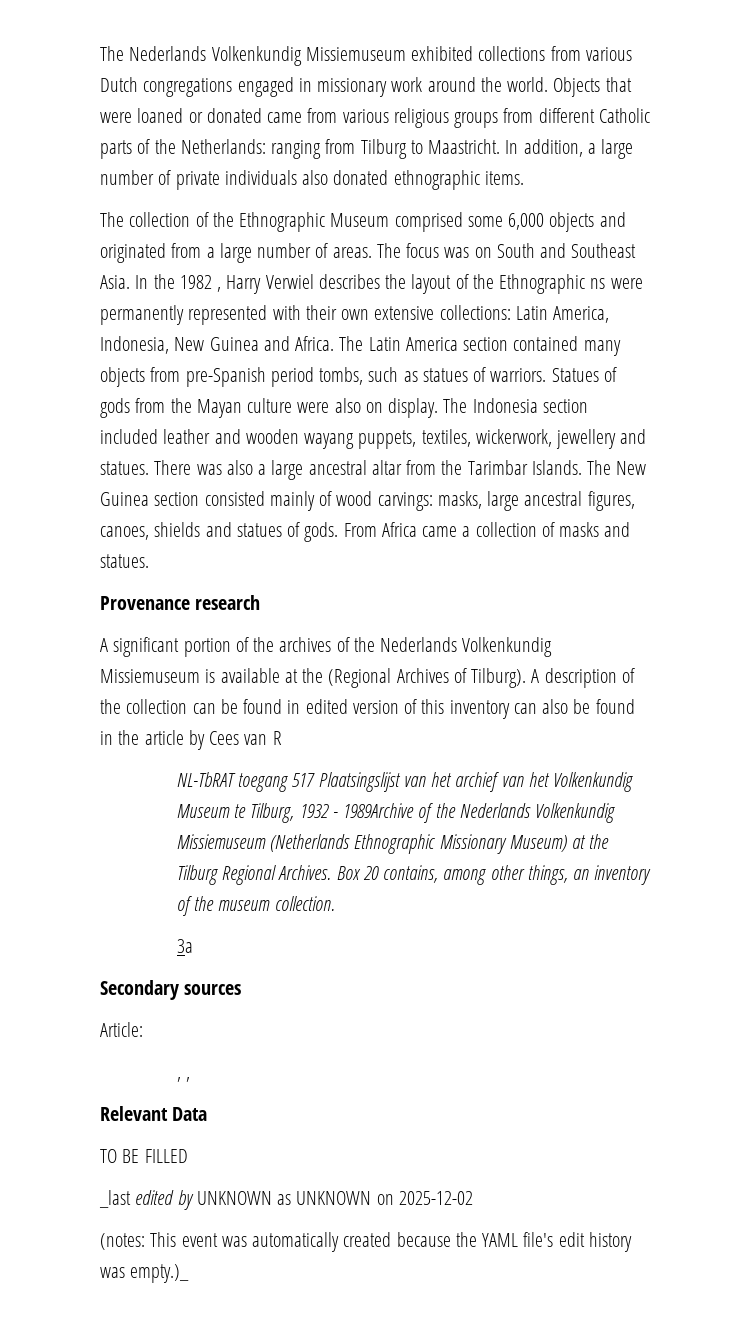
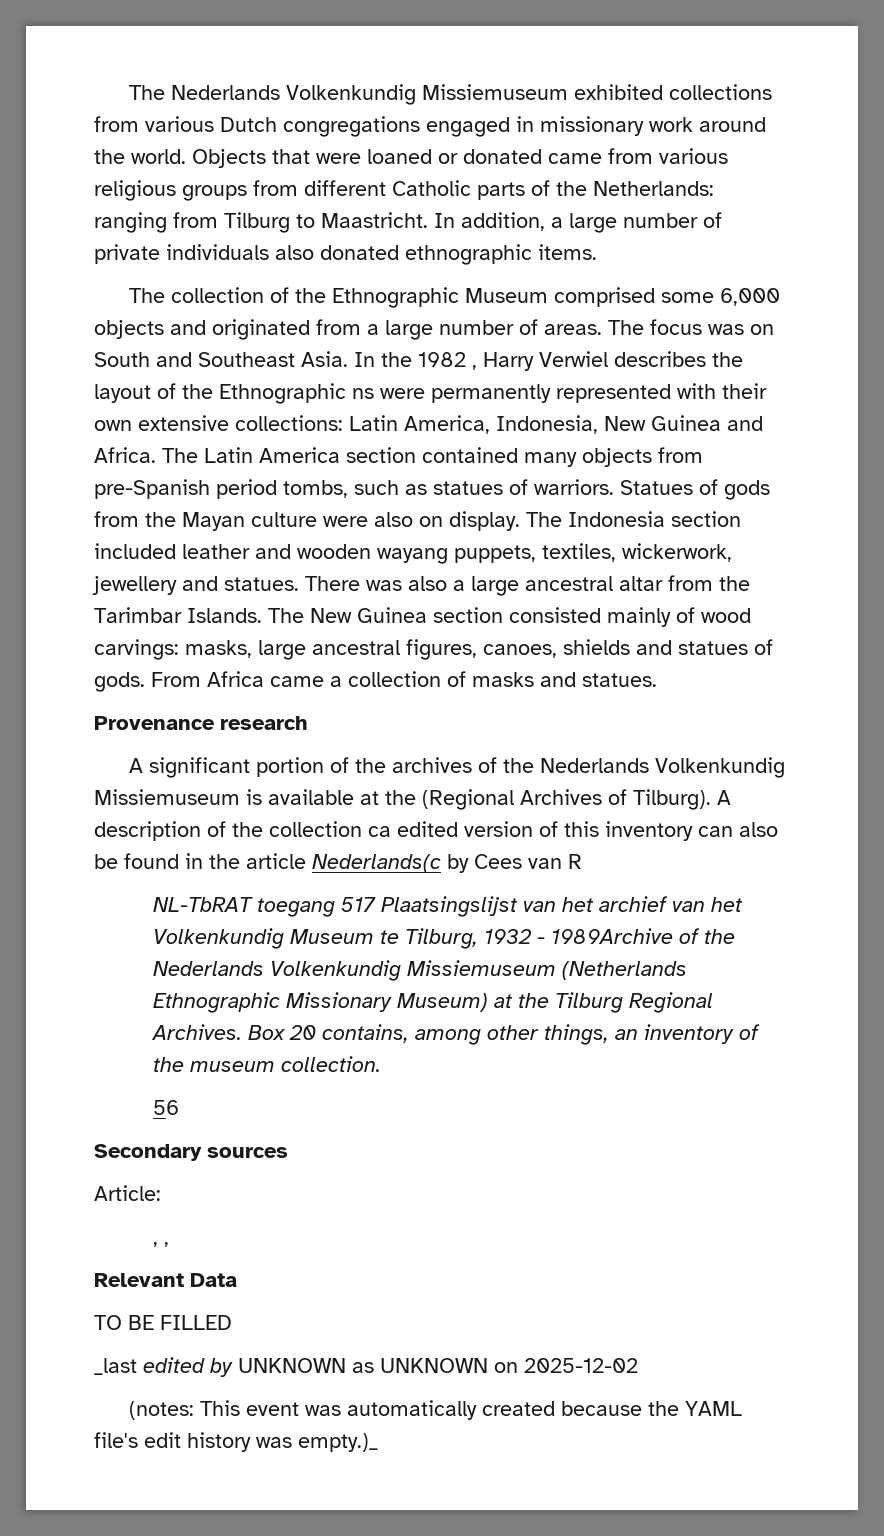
[192,699,301,714] can be found in -> [368,826,391,837] ca
(184, 737) none -> [312,854,441,873] Nederlands(c
[176,939,193,953] 3a -> [152,1100,179,1115] 56

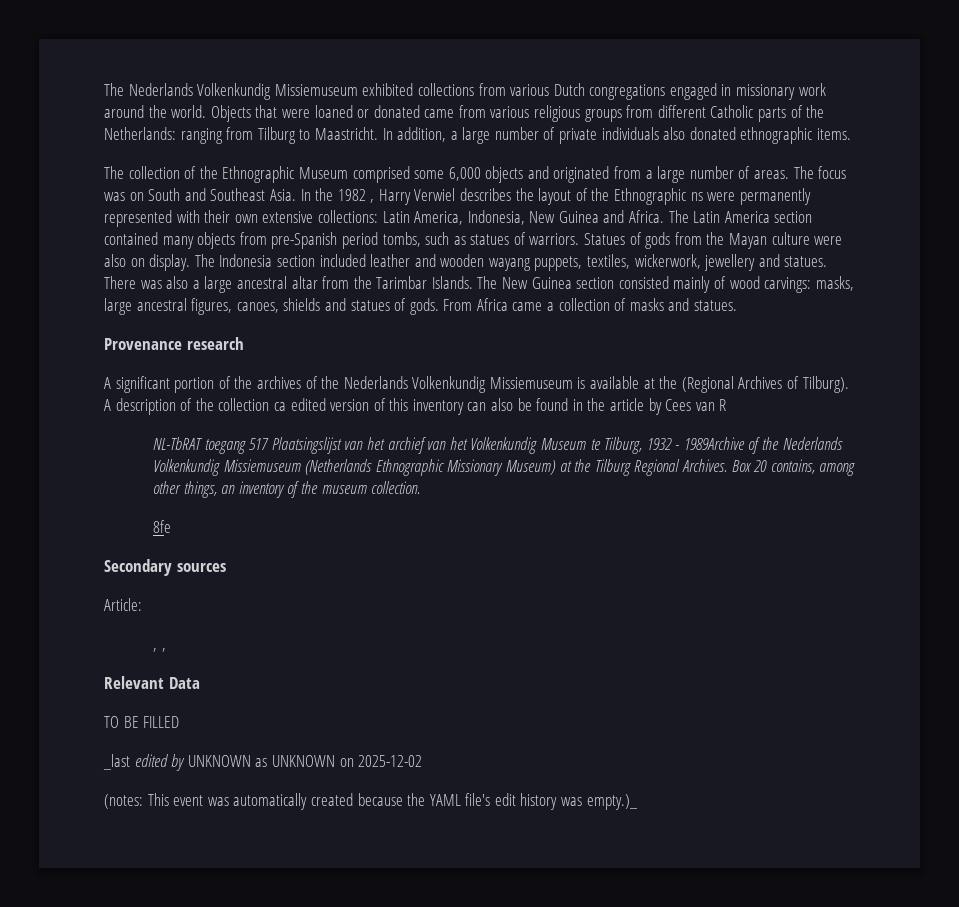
[312,854,441,873] Nederlands(c -> (645, 404) none
[152,1100,179,1115] 56 -> [153,520,172,533] 8fe

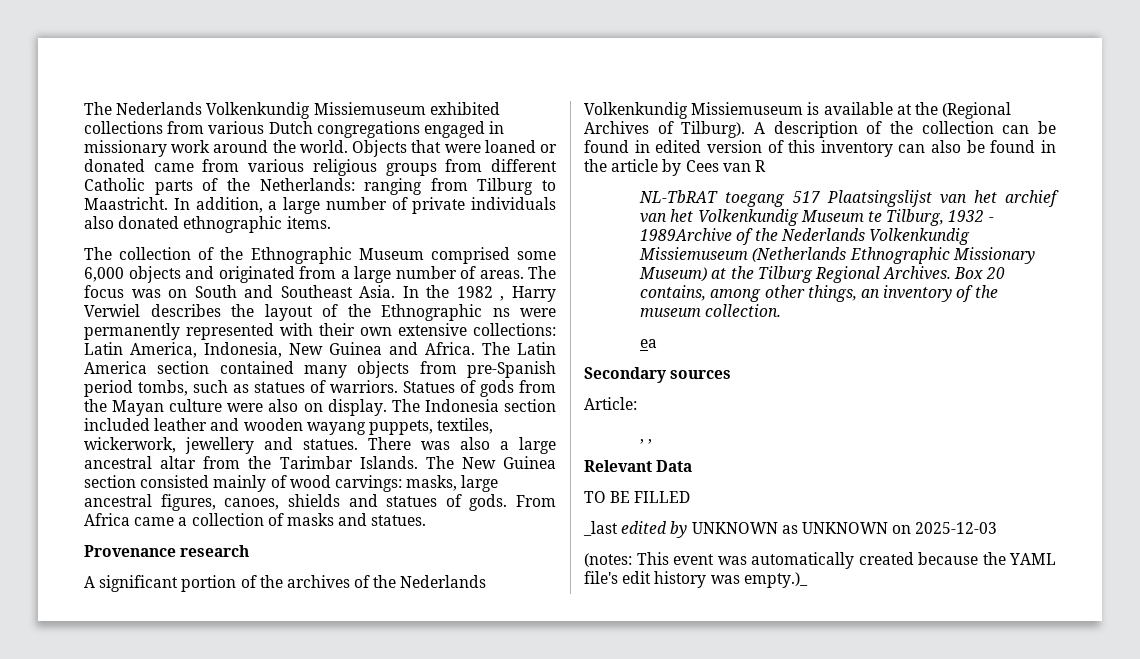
[273,402,286,411] ca -> [1002,121,1056,134] [584,140,650,153] can be found in
[153,520,172,533] 8fe -> [640,339,658,348] ea
[358,755,423,767] 2025-12-02 -> [915,522,998,534] 2025-12-03

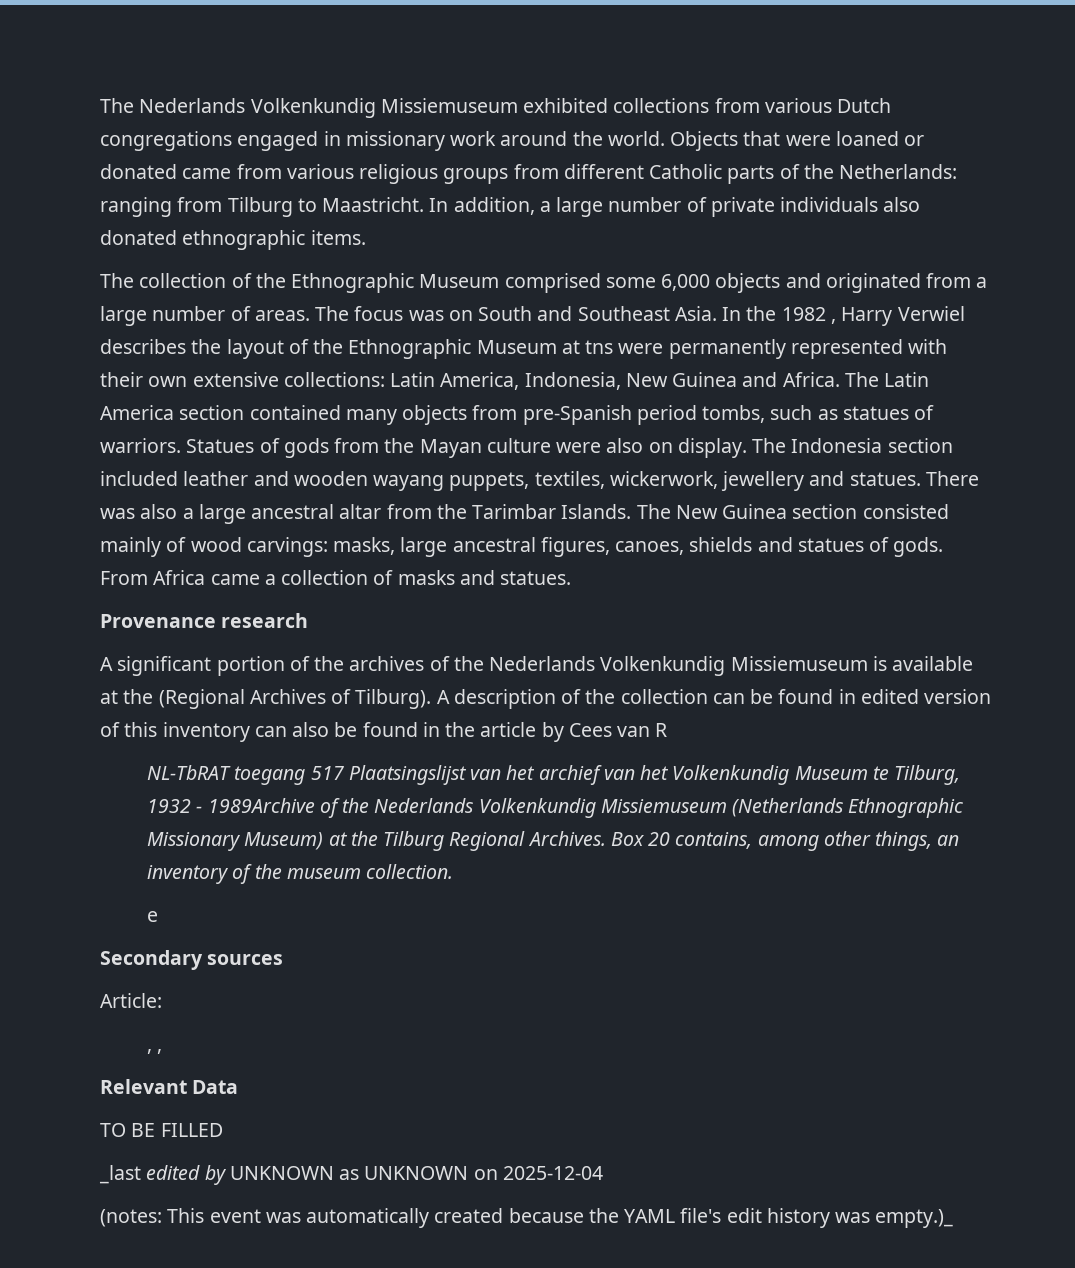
[492,308,510,317] ns -> [476,340,614,354] Museum at tns
[640,339,658,348] ea -> [146,911,158,922] e
[915,522,998,534] 2025-12-03 -> [502,1166,603,1180] 2025-12-04

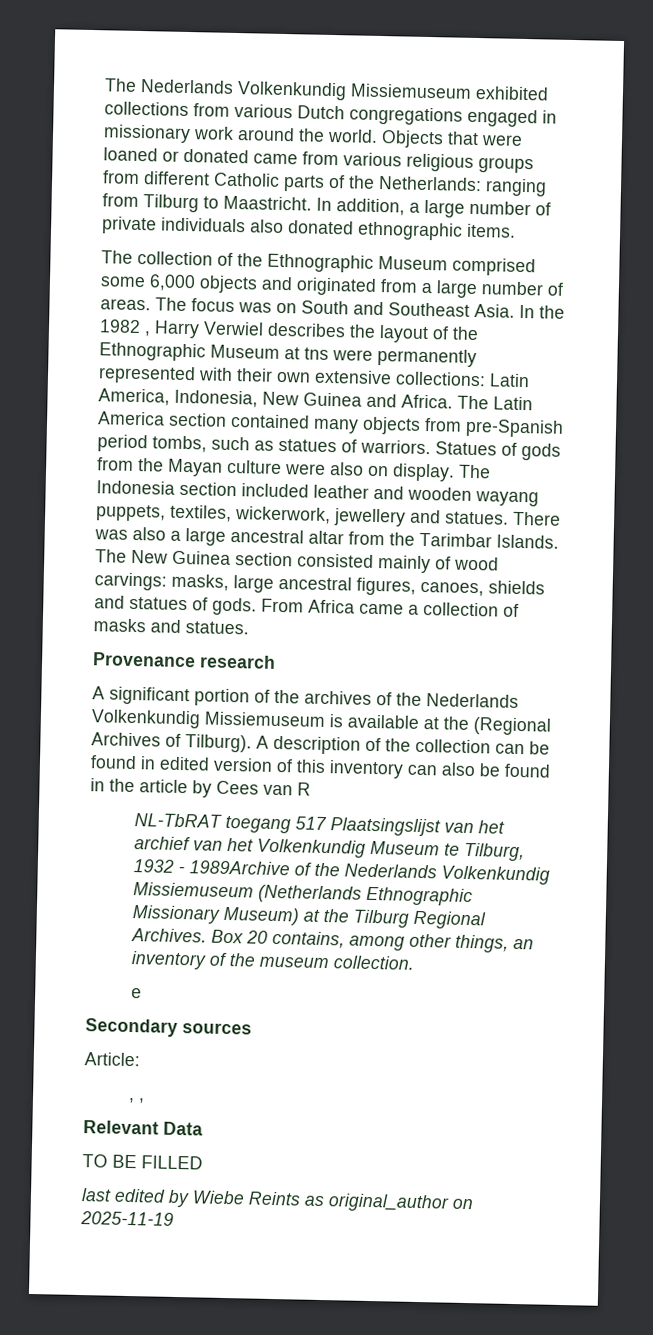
[99,1165,141,1184] _last -> [81,1188,112,1202] last
[229,1166,603,1180] [100,1208,954,1228] UNKNOWN as UNKNOWN on 2025-12-04 // (notes: This event was automatically created because the YAML file's edit history was empty.)_ -> [192,1190,473,1213] [80,1211,174,1226] Wiebe Reints as original_author on 2025-11-19

